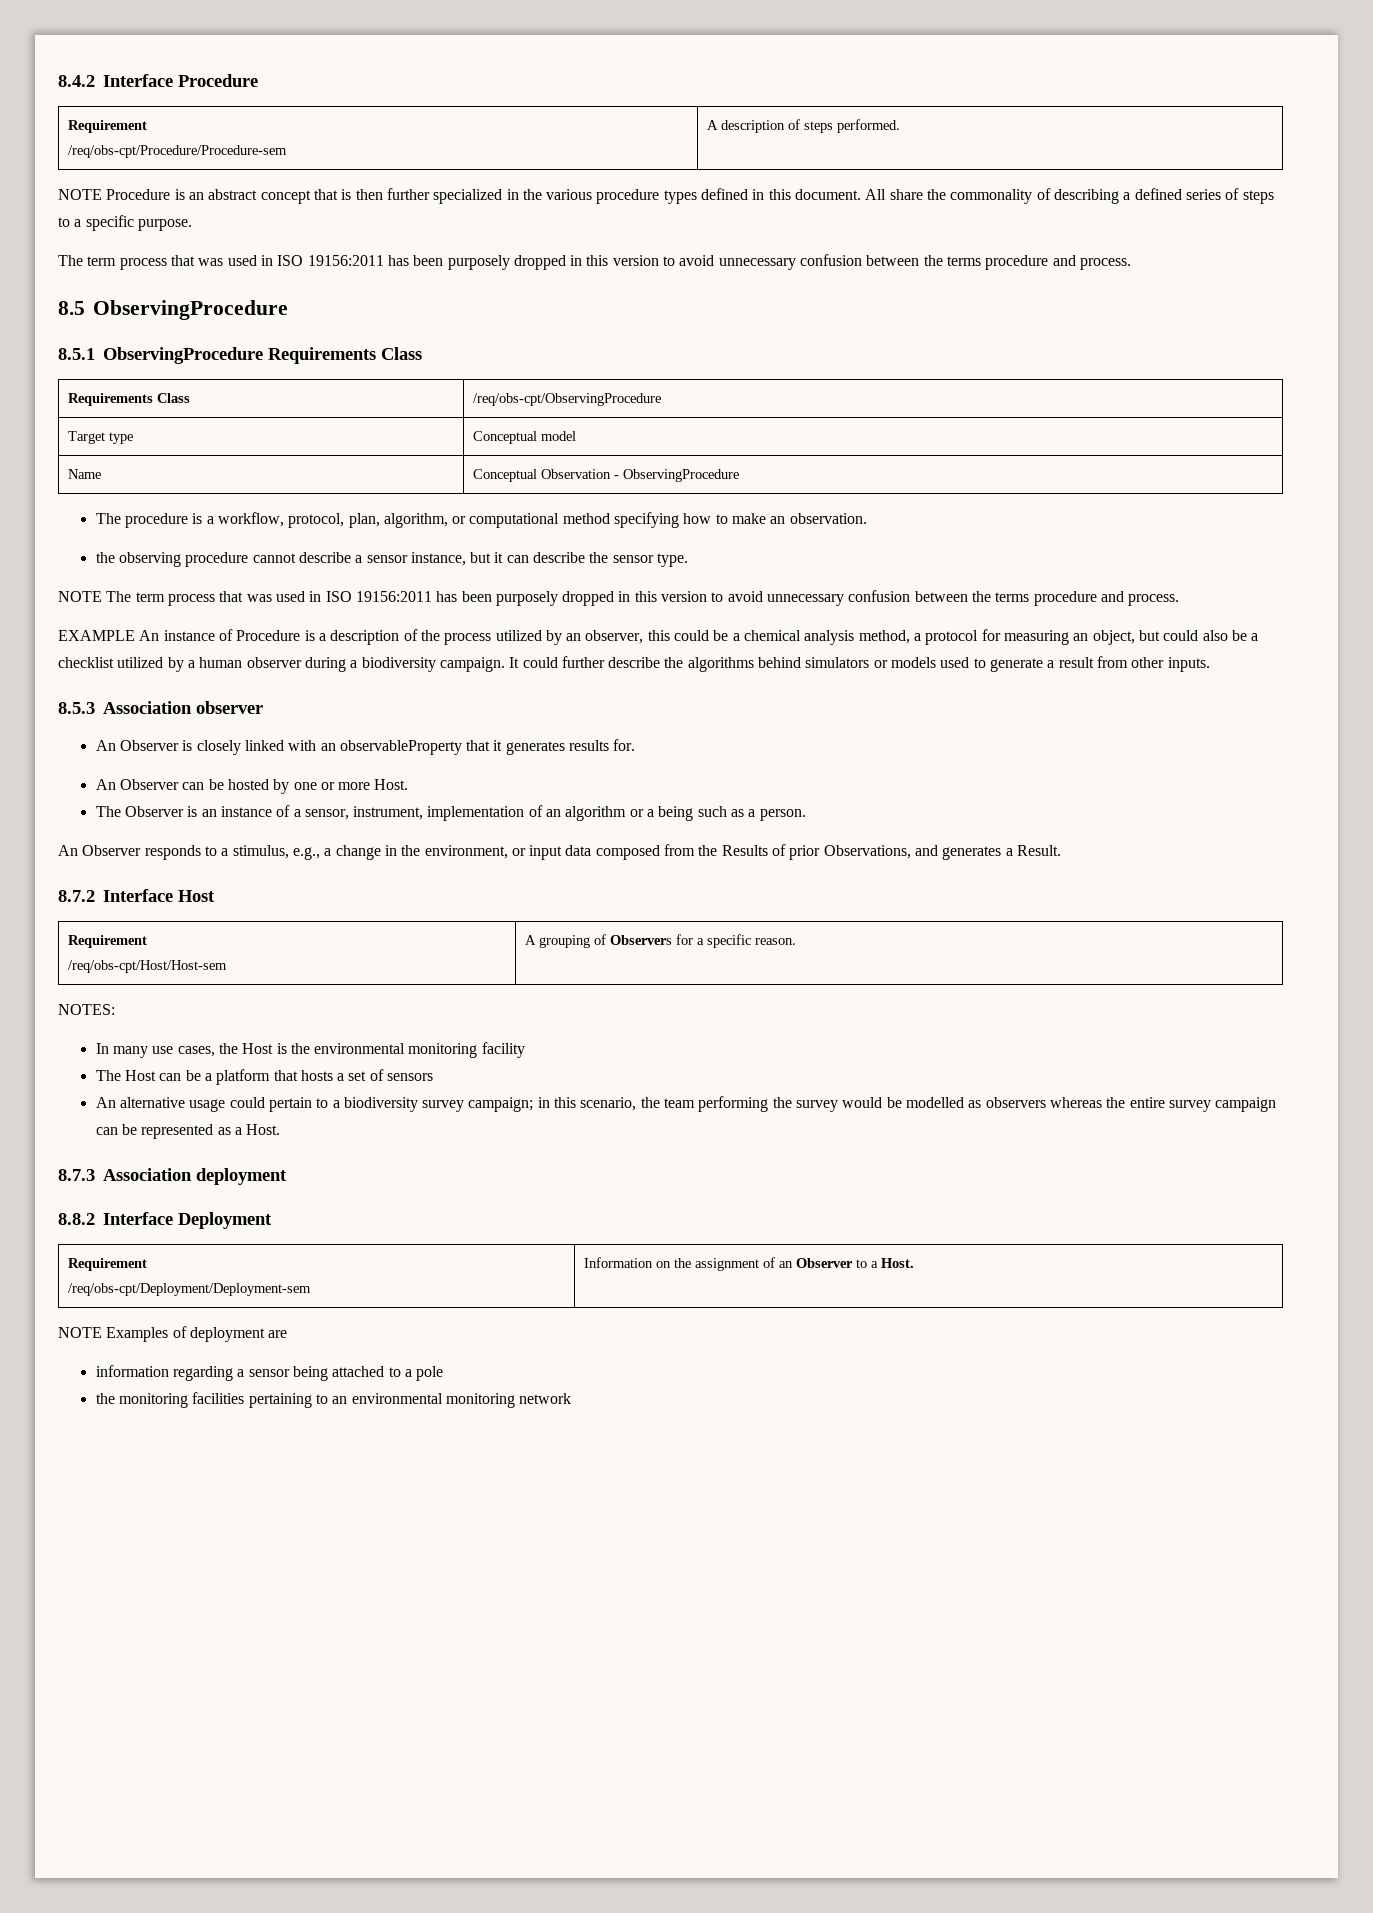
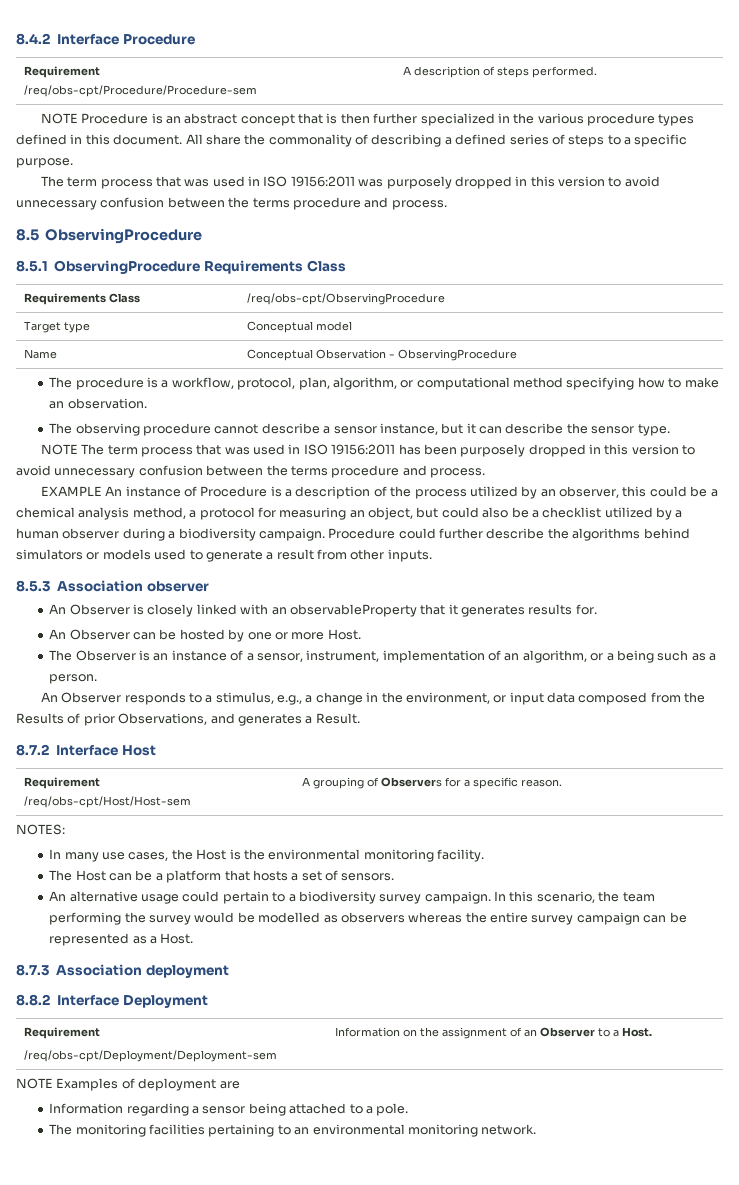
[387,255,444,266] has been -> [358,179,384,187] was
[95,552,115,563] the -> [49,423,73,434] The
[509,657,520,668] It -> [328,528,396,539] Procedure
[565,806,627,821] algorithm -> [522,650,587,663] algorithm,
[481,1042,525,1058] facility -> [437,849,485,862] facility.
[387,1073,434,1081] sensors -> [341,873,395,881] sensors.
[468,1097,550,1112] campaign; in -> [424,891,507,904] campaign. In
[95,1365,169,1377] information -> [49,1103,124,1114] Information
[416,1366,444,1381] [95,1393,115,1404] pole // the -> [376,1103,409,1116] [49,1124,73,1135] pole. // The
[519,1393,572,1404] network -> [481,1124,537,1135] network.

